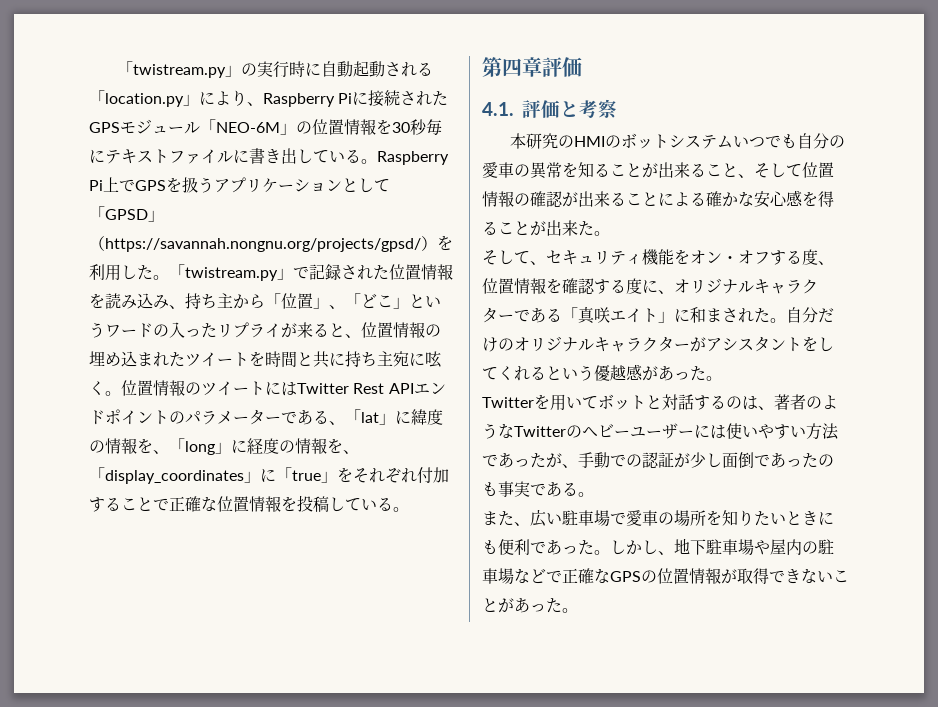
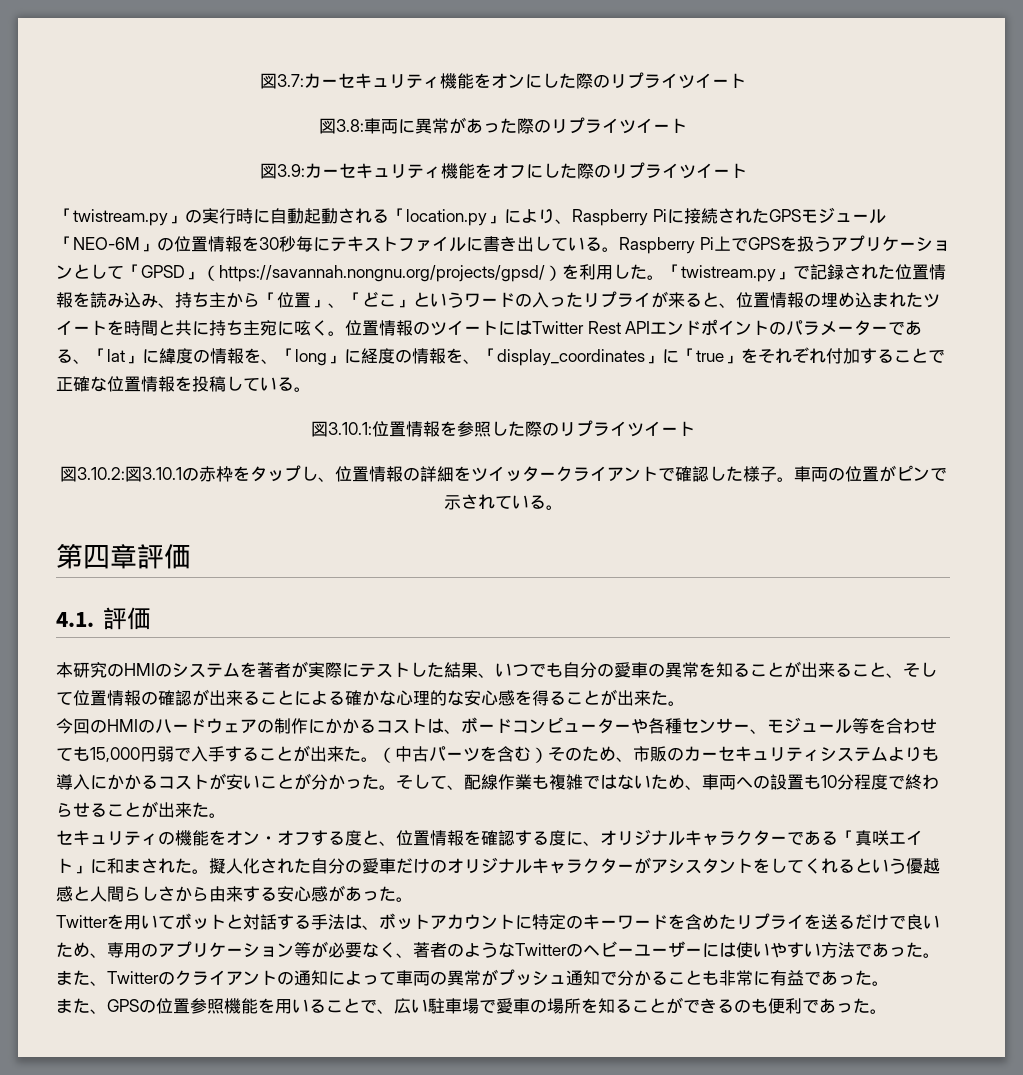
(116, 68) none -> [260,72,746,89] [319,117,687,134] [259,162,747,179] 図3.7:カーセキュリティ機能をオンにした際のリプライツイート // 図3.8:車両に異常があった際のリプライツイート // 図3.9:カーセキュリティ機能をオフにした際のリプライツイート //
(409, 509) none -> [311,420,695,437] [59,465,947,482] [443,494,563,510] // 図3.10.1:位置情報を参照した際のリプライツイート // 図3.10.2:図3.10.1の赤枠をタップし、位置情報の詳細をツイッタークライアントで確認した様子。車両の位置がピンで示されている。
[560,99,617,119] と考察 -> (151, 618) none
[620,133,733,149] ボットシステム -> [172,661,495,678] システムを著者が実際にテストした結果、
(754, 198) none -> [396,690,464,706] 心理的な
[482,250,642,265] そして、セキュリティ -> [56,717,937,734] [56,745,939,763] [56,773,939,790] [56,801,226,818] [56,830,175,846] 今回のHMIのハードウェアの制作にかかるコストは、ボードコンピューターや各種センサー、モジュール等を合わせても15,000円弱で入手することが出来た。（中古パーツを含む）そのため、市販のカーセキュリティシステムよりも導入にかかるコストが安いことが分かった。そして、配線作業も複雑ではないため、車両への設置も10分程度で終わらせることが出来た。 // セキュリティの
(818, 257) none -> [362,830,379,845] と
[786,307,818,323] 自分 -> [209,858,396,874] 擬人化された自分の愛車
(643, 372) none -> [73,886,328,902] と人間らしさから由来する安心感
[726,396,758,410] のは -> [311,913,940,930] [56,941,396,958] 手法は、ボットアカウントに特定のキーワードを含めたリプライを送るだけで良いため、専用のアプリケーション等が必要なく
[546,452,834,469] [482,481,594,497] [482,511,514,526] が、手動での認証が少し面倒であったのも事実である。 // また -> [923,953,940,958] [56,969,889,986] [56,998,377,1014] 。また、Twitterのクライアントの通知によって車両の異常がプッシュ通知で分かることも非常に有益であった。 // また、GPSの位置参照機能を用いることで
[738,510,834,526] [482,538,834,556] [482,568,849,584] [482,598,514,613] りたいときにも便利であった。しかし、地下駐車場や屋内の駐車場などで正確なGPSの位置情報が取得できないことが -> [615,997,819,1014] ることができるのも便利で

